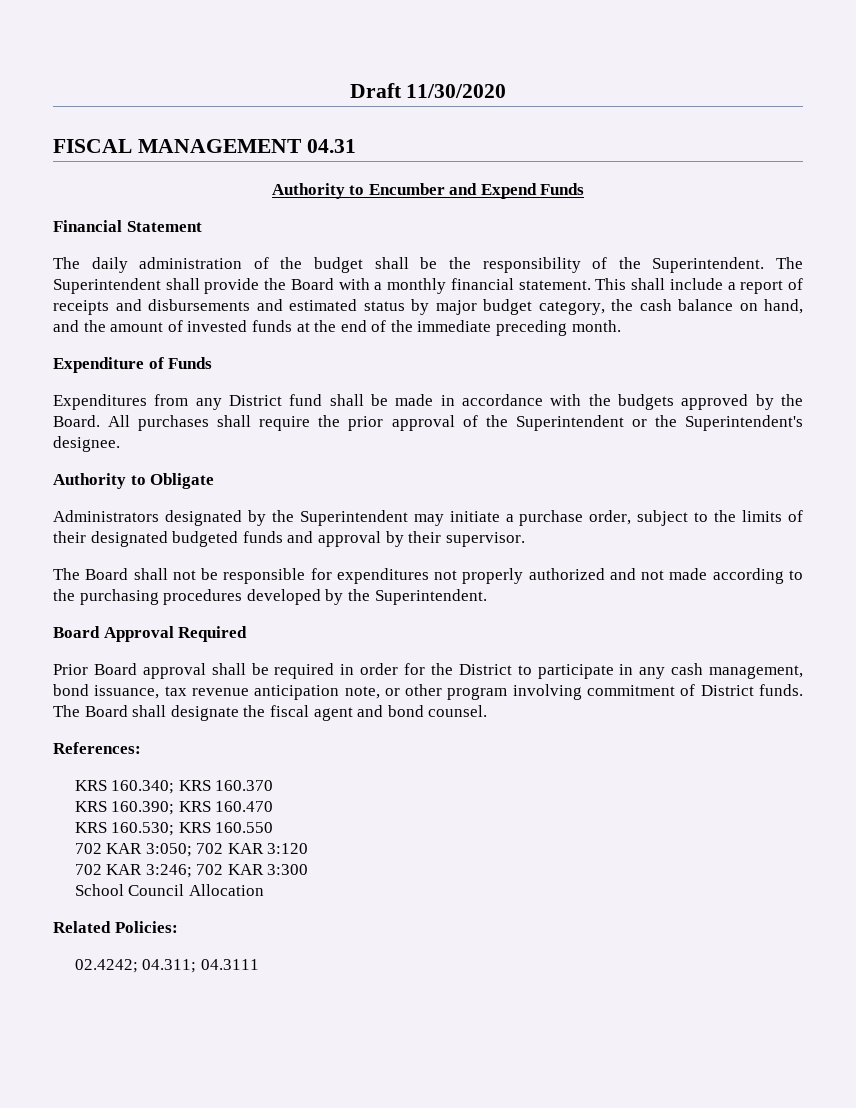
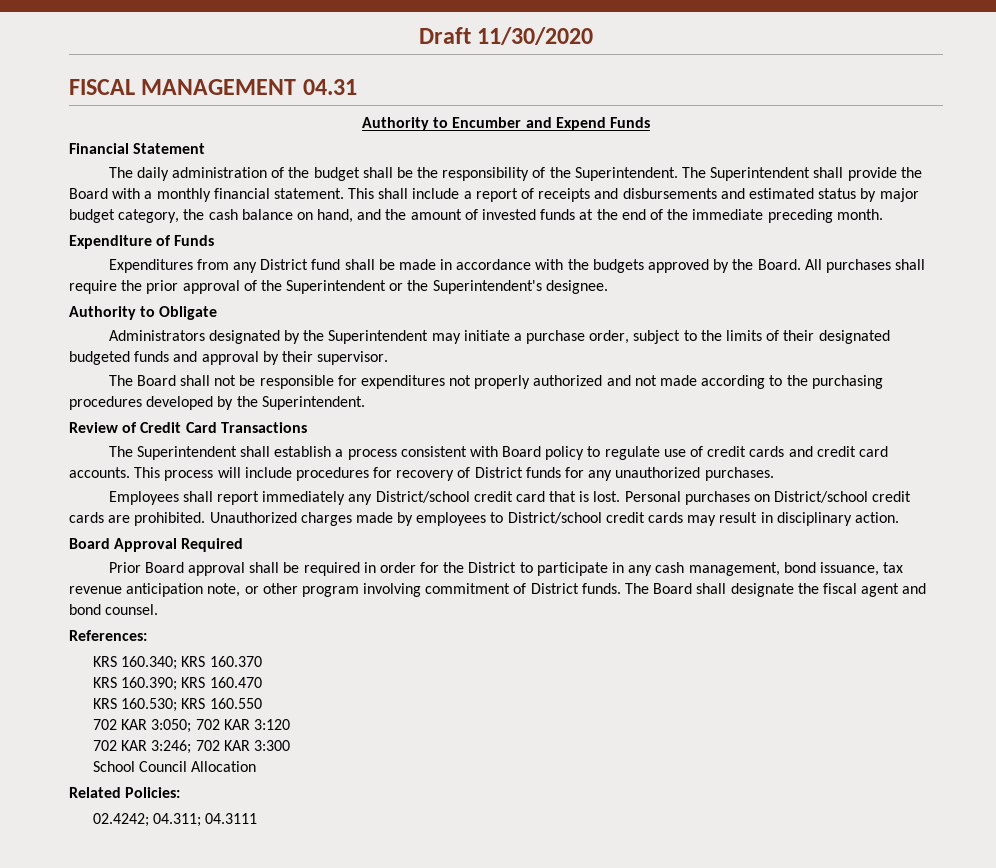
(487, 597) none -> [69,422,307,433] [108,446,888,460] [69,467,774,481] [108,491,912,505] [69,512,899,526] // Review of Credit Card Transactions // The Superintendent shall establish a process consistent with Board policy to regulate use of credit cards and credit card accounts. This process will include procedures for recovery of District funds for any unauthorized purchases. // Employees shall report immediately any District/school credit card that is lost. Personal purchases on District/school credit cards are prohibited. Unauthorized charges made by employees to District/school credit cards may result in disciplinary action.

